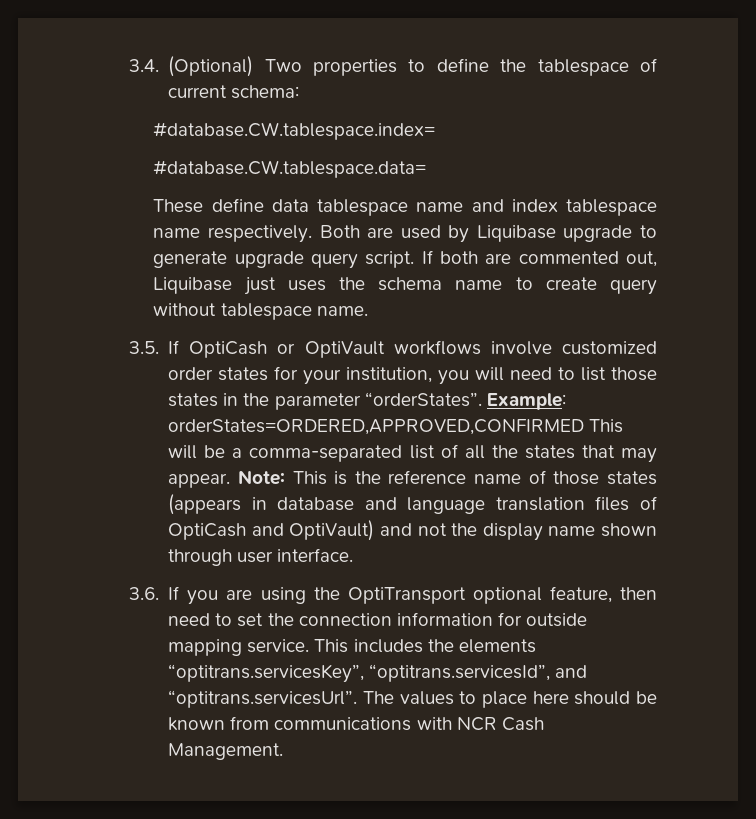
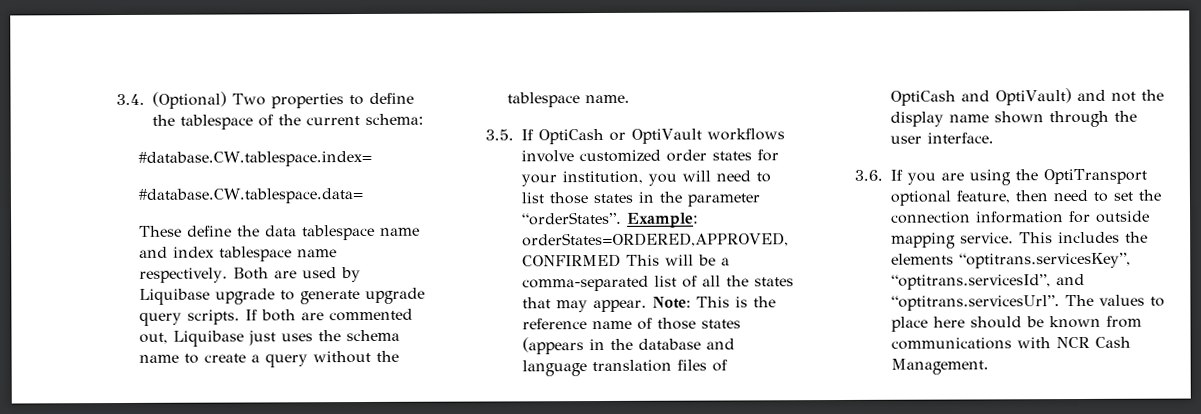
(657, 65) none -> [277,114,301,126] the
(264, 205) none -> [237,225,261,237] the
[365,251,415,268] script. -> [187,309,241,325] scripts.
(597, 283) none -> [251,354,261,363] a
(217, 309) none -> [376,350,400,362] the
(267, 503) none -> [609,338,633,350] the
(233, 557) none -> [1113,110,1137,122] the

